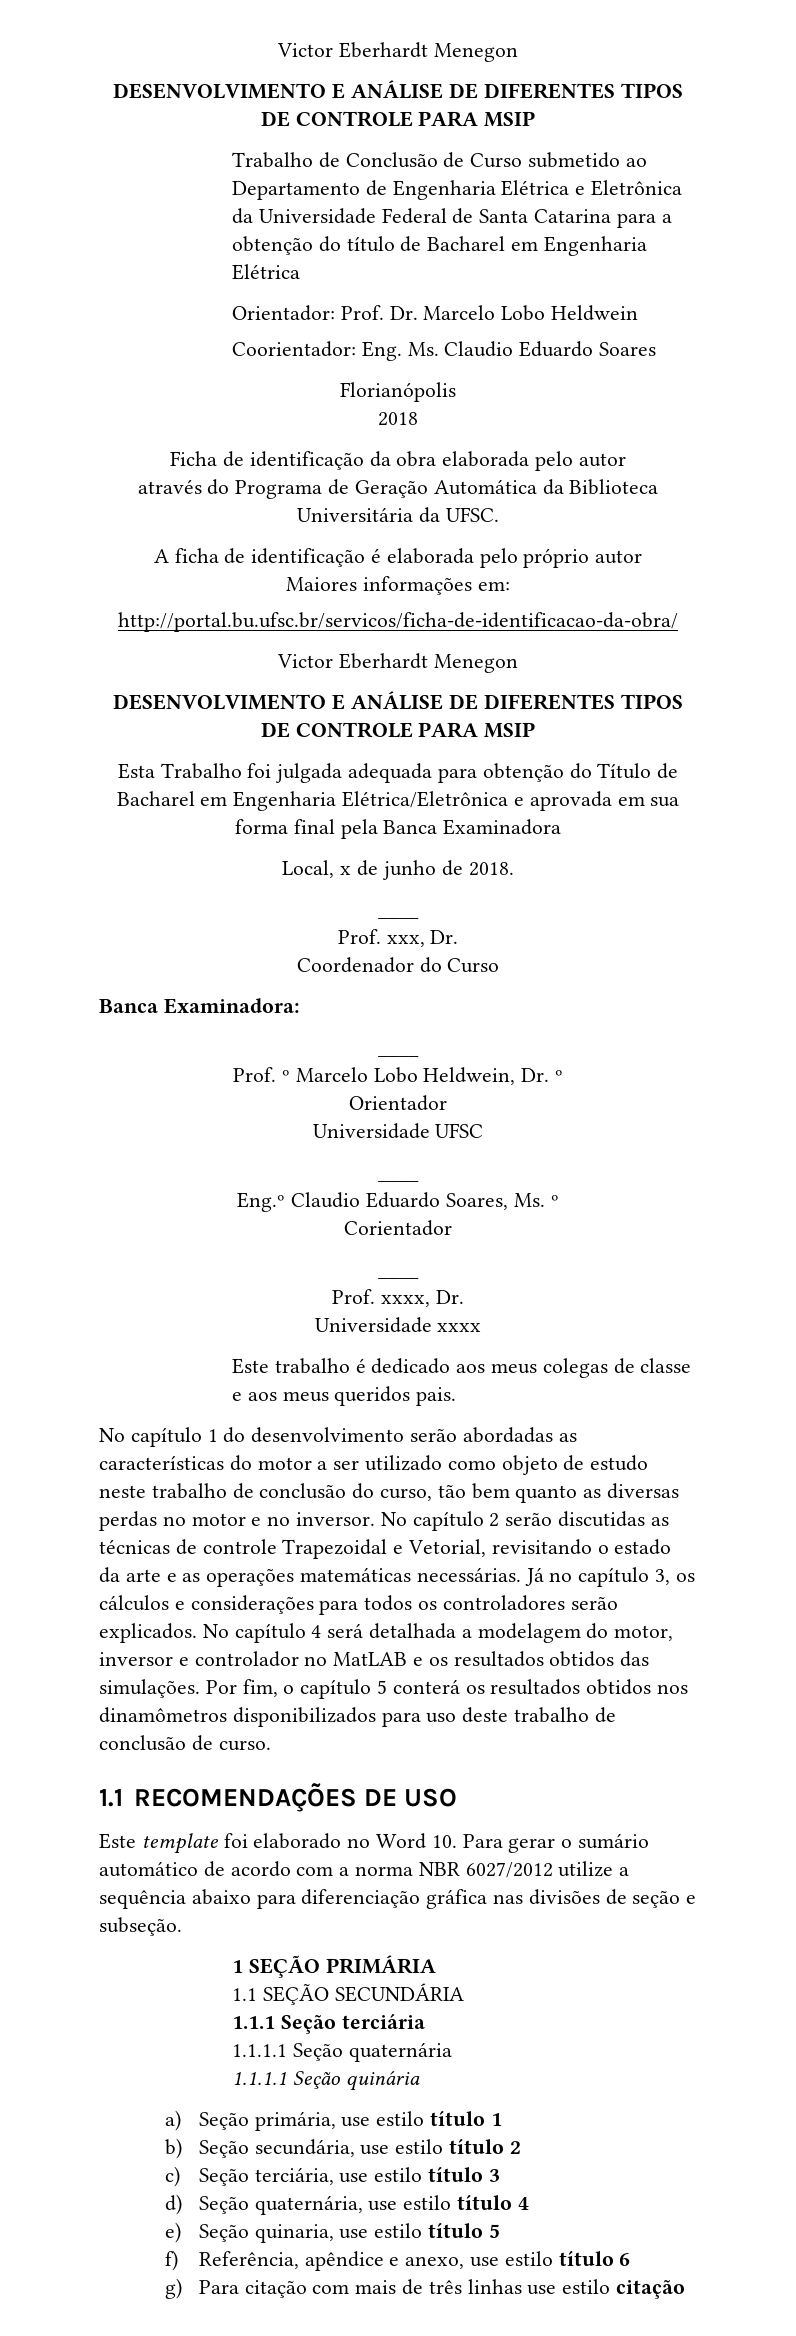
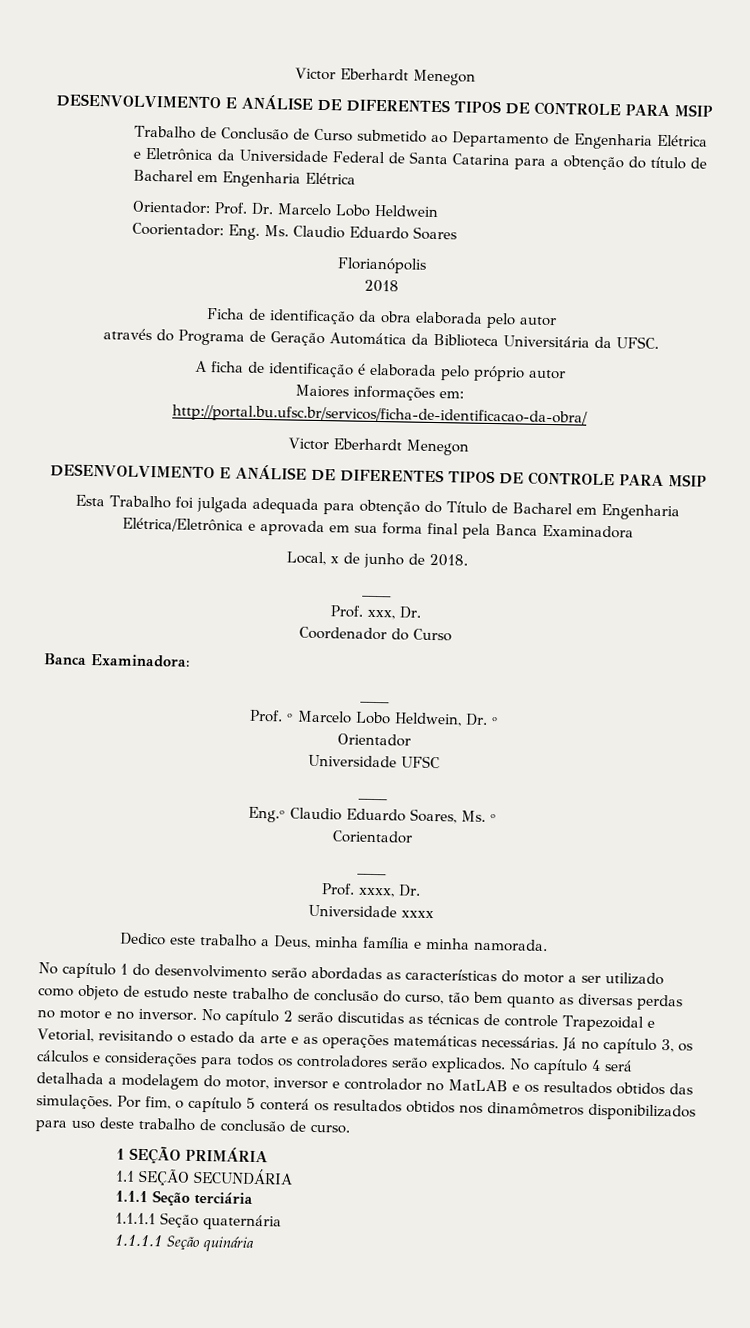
[231,1358,692,1378] [231,1386,457,1406] Este trabalho é dedicado aos meus colegas de classe e aos meus queridos pais. -> [119,932,548,953] Dedico este trabalho a Deus, minha família e minha namorada.
[99,1783,457,1813] [99,1833,650,1854] [99,1861,630,1878] [99,1889,697,1909] [99,1917,182,1936] // 1.1 RECOMENDAÇÕES DE USO // Este template foi elaborado no Word 10. Para gerar o sumário automático de acordo com a norma NBR 6027/2012 utilize a sequência abaixo para diferenciação gráfica nas divisões de seção e subseção. -> (350, 1128) none
[165,2110,502,2131] [165,2138,521,2159] [165,2166,500,2187] [165,2194,529,2215] [165,2222,500,2243] [165,2250,631,2271] [165,2278,685,2299] // a) Seção primária, use estilo título 1 // b) Seção secundária, use estilo título 2 // c) Seção terciária, use estilo título 3 // d) Seção quaternária, use estilo título 4 // e) Seção quinaria, use estilo título 5 // f) Referência, apêndice e anexo, use estilo título 6 // g) Para citação com mais de três linhas use estilo citação -> (254, 1244) none

